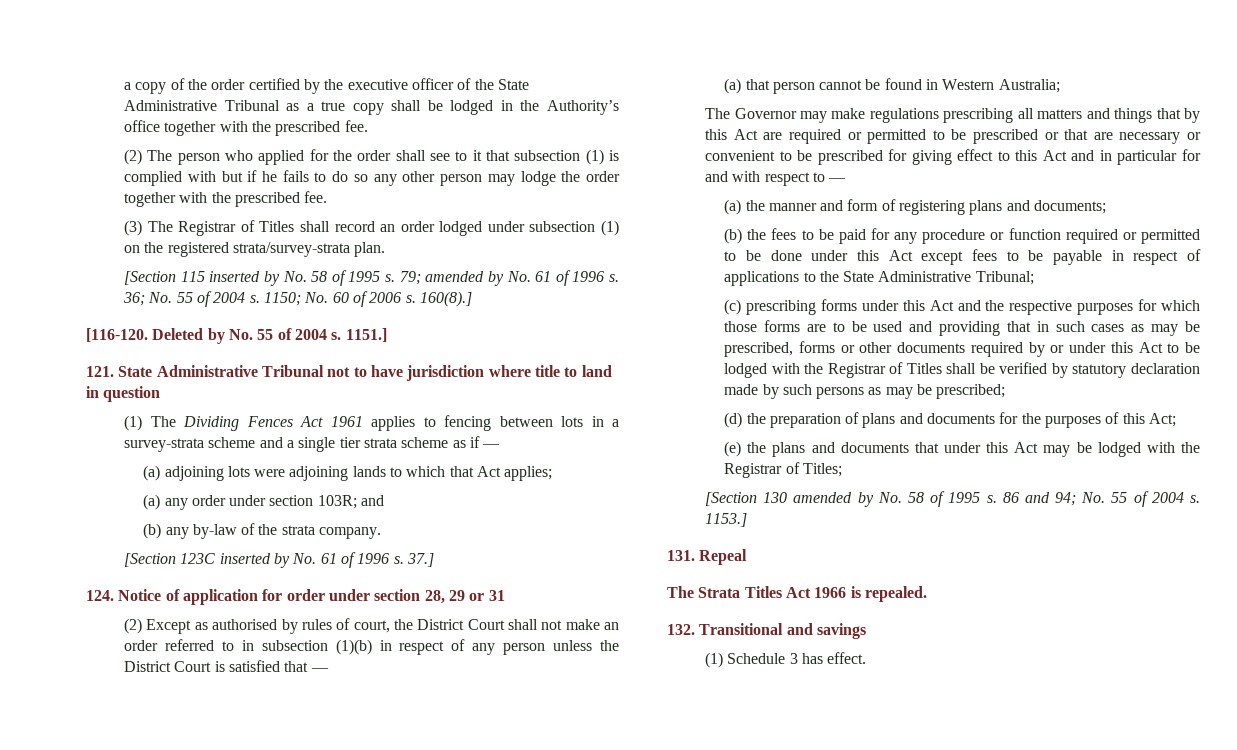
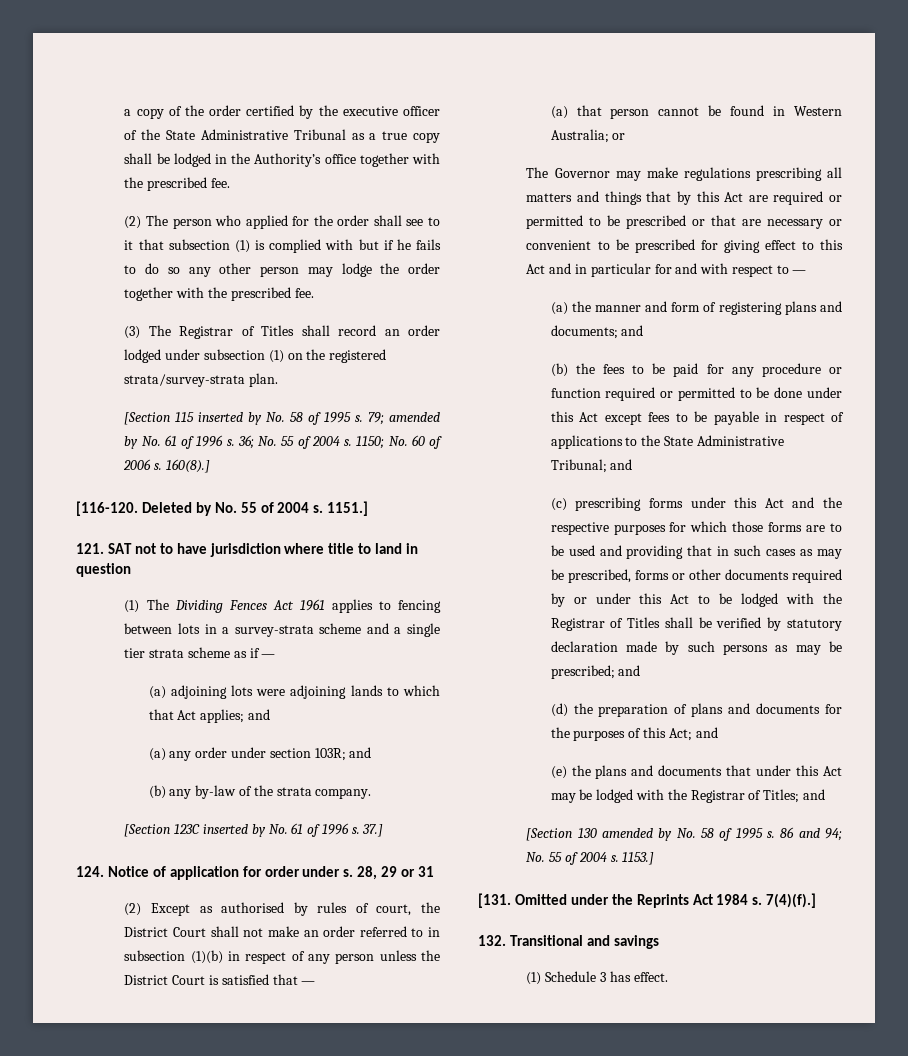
[118,365,324,377] State Administrative Tribunal -> [107,543,132,554] SAT
(553, 473) none -> [247,709,270,720] and
[374,589,421,601] section -> [343,869,354,877] s.
(1060, 86) none -> [612,133,626,140] or
(1107, 207) none -> [621,325,644,336] and
(1034, 278) none -> [610,459,633,470] and
(1006, 391) none -> [618,665,641,676] and
(1177, 420) none -> [695,727,718,738] and
(842, 470) none -> [802,789,825,800] and
[667,549,748,565] [667,586,927,602] 131. Repeal // The Strata Titles Act 1966 is repealed. -> [478,893,817,908] [131. Omitted under the Reprints Act 1984 s. 7(4)(f).]

